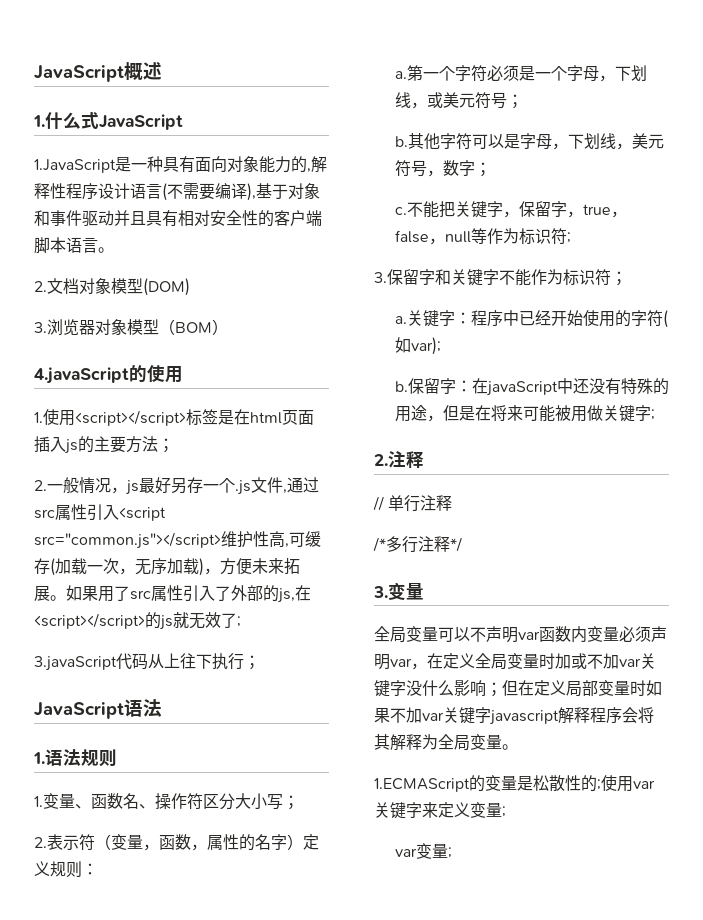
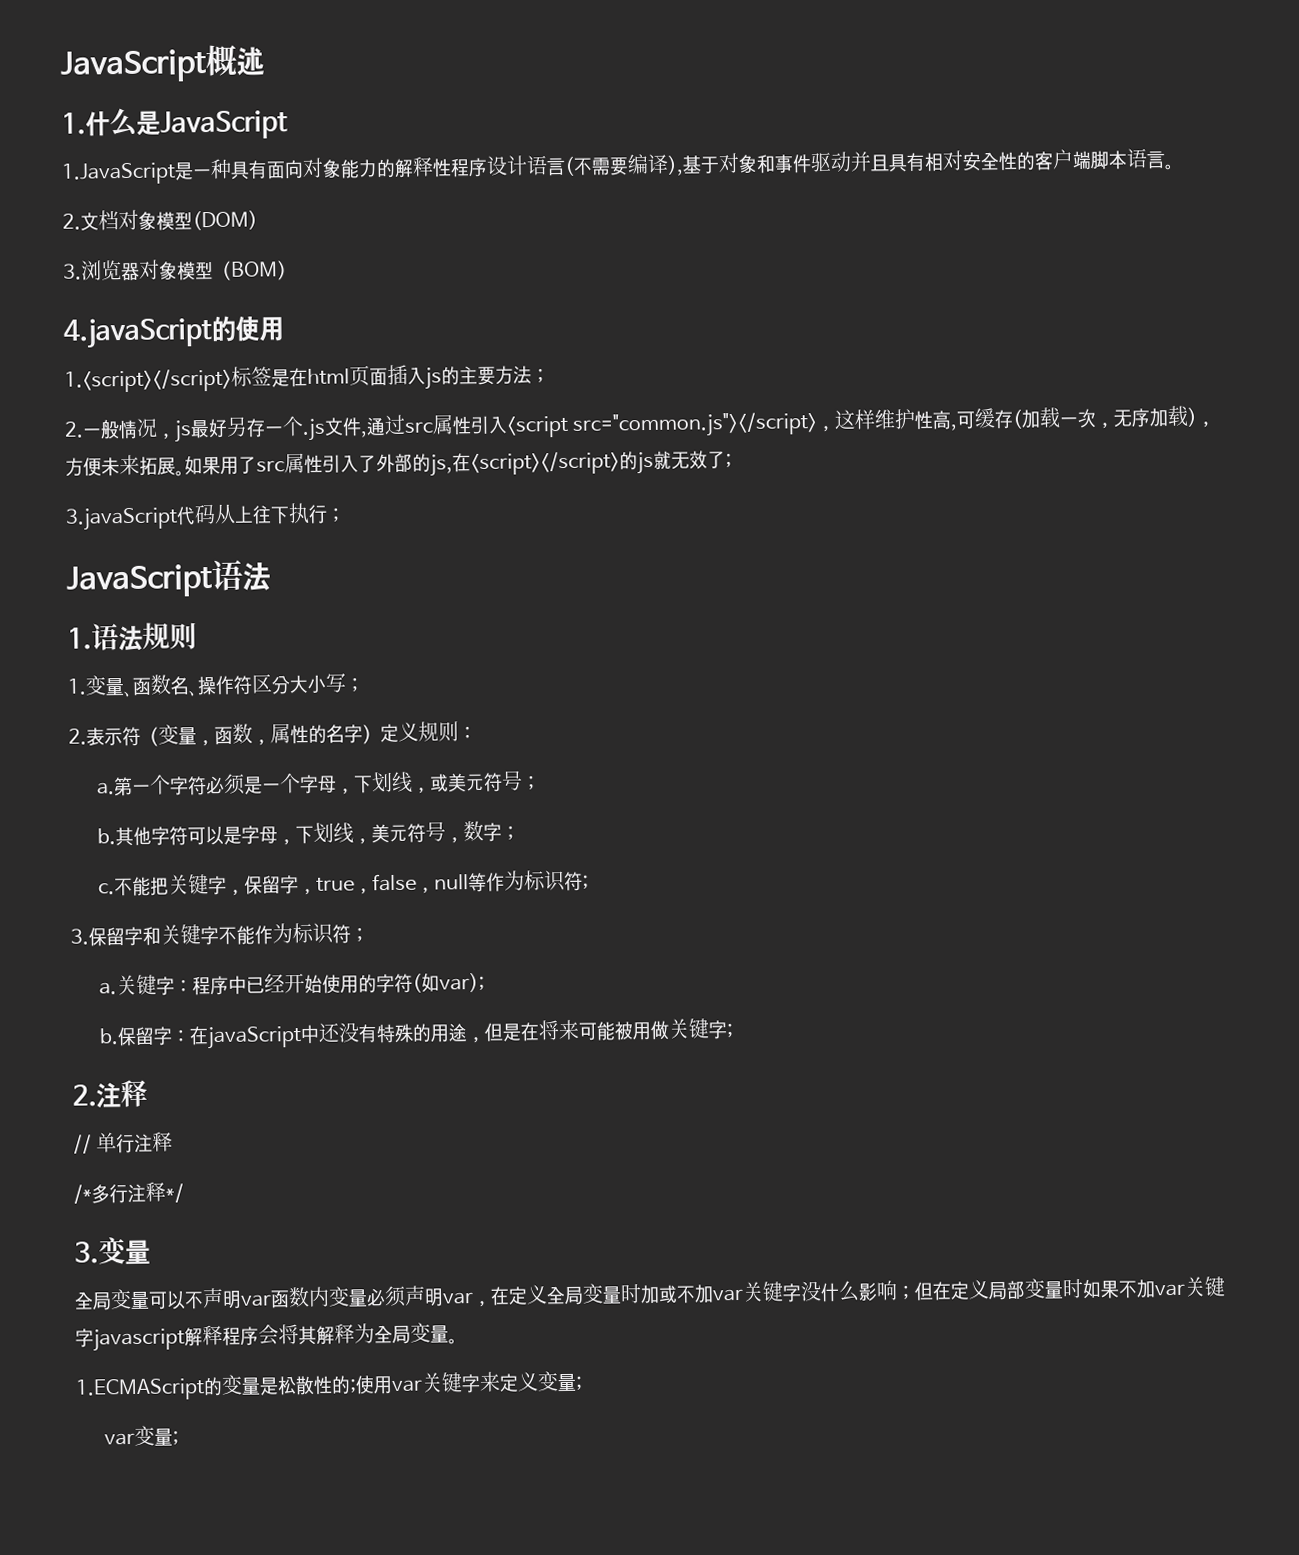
[81,112,99,129] 式 -> [136,110,161,136] 是
[307,168,311,173] , -> (396, 168) none
[34,409,186,426] 1.使用<script></script> -> [64,368,232,393] 1.<script></script>
(221, 540) none -> [816,409,877,433] ，这样

